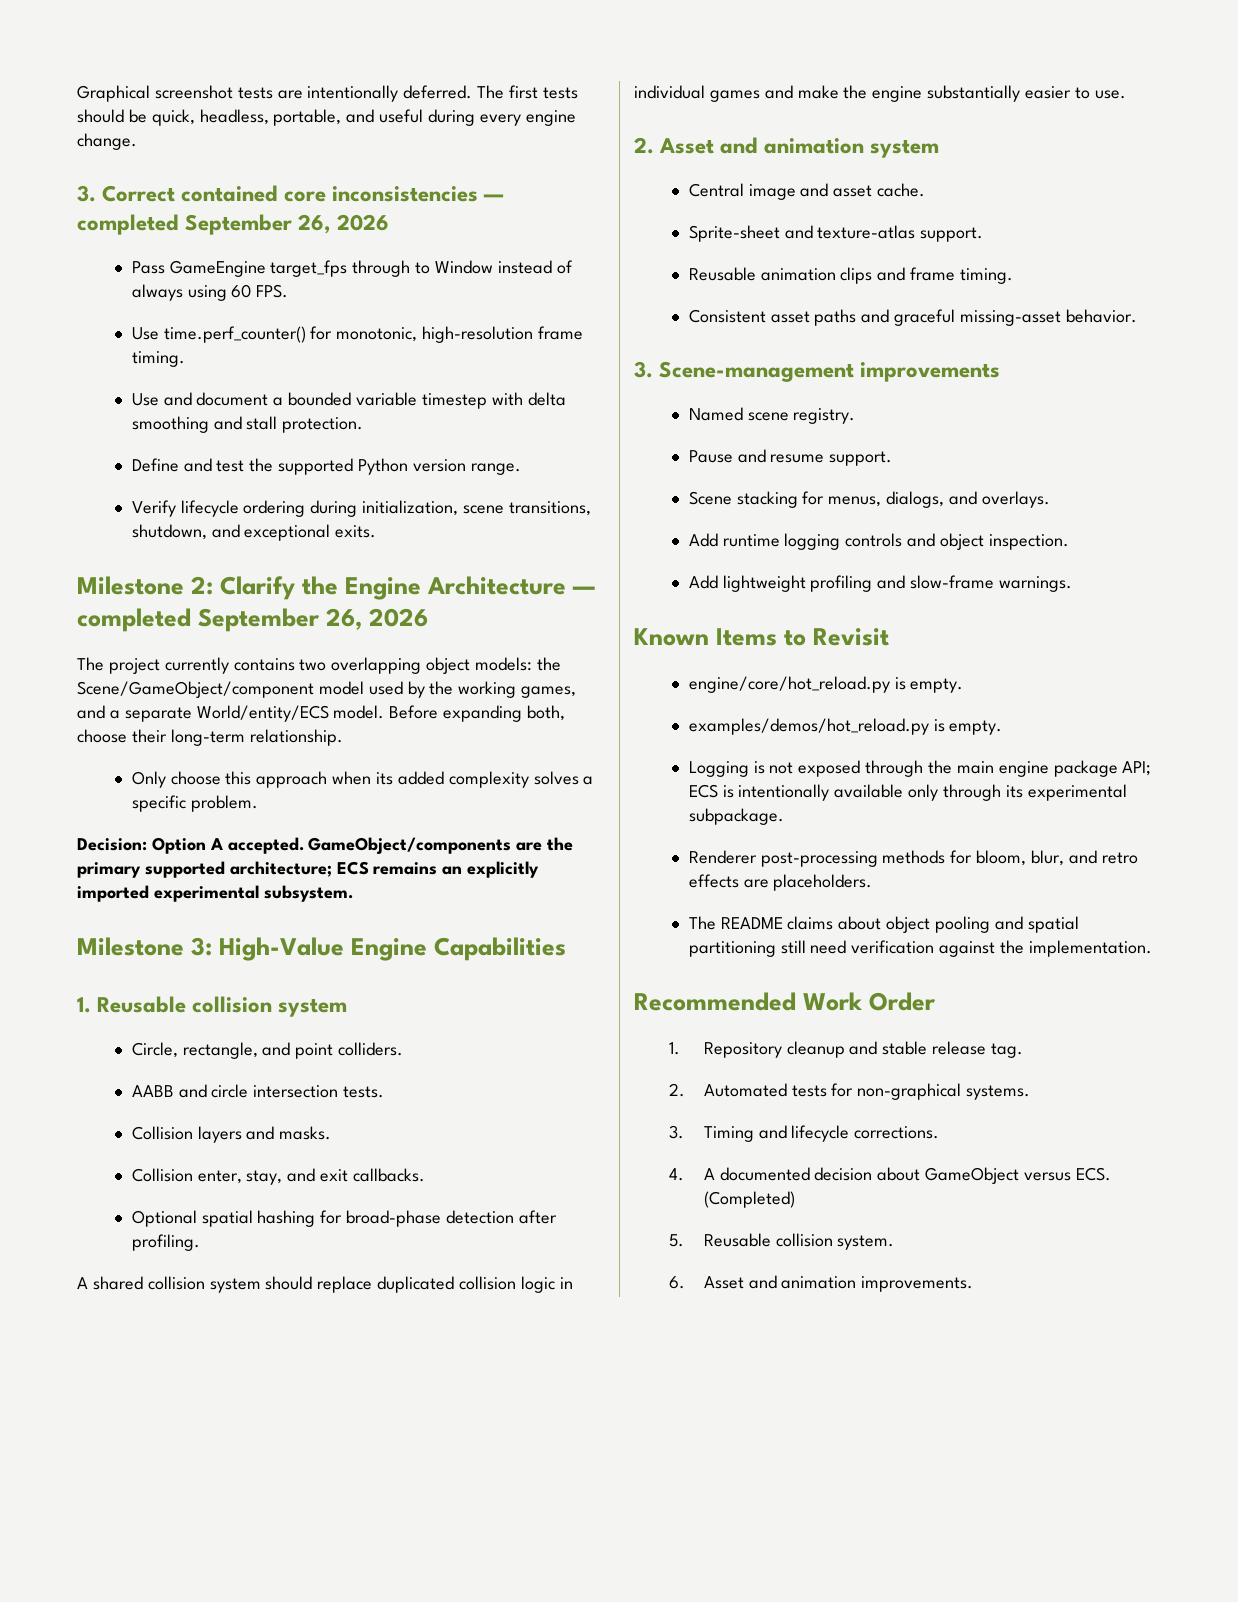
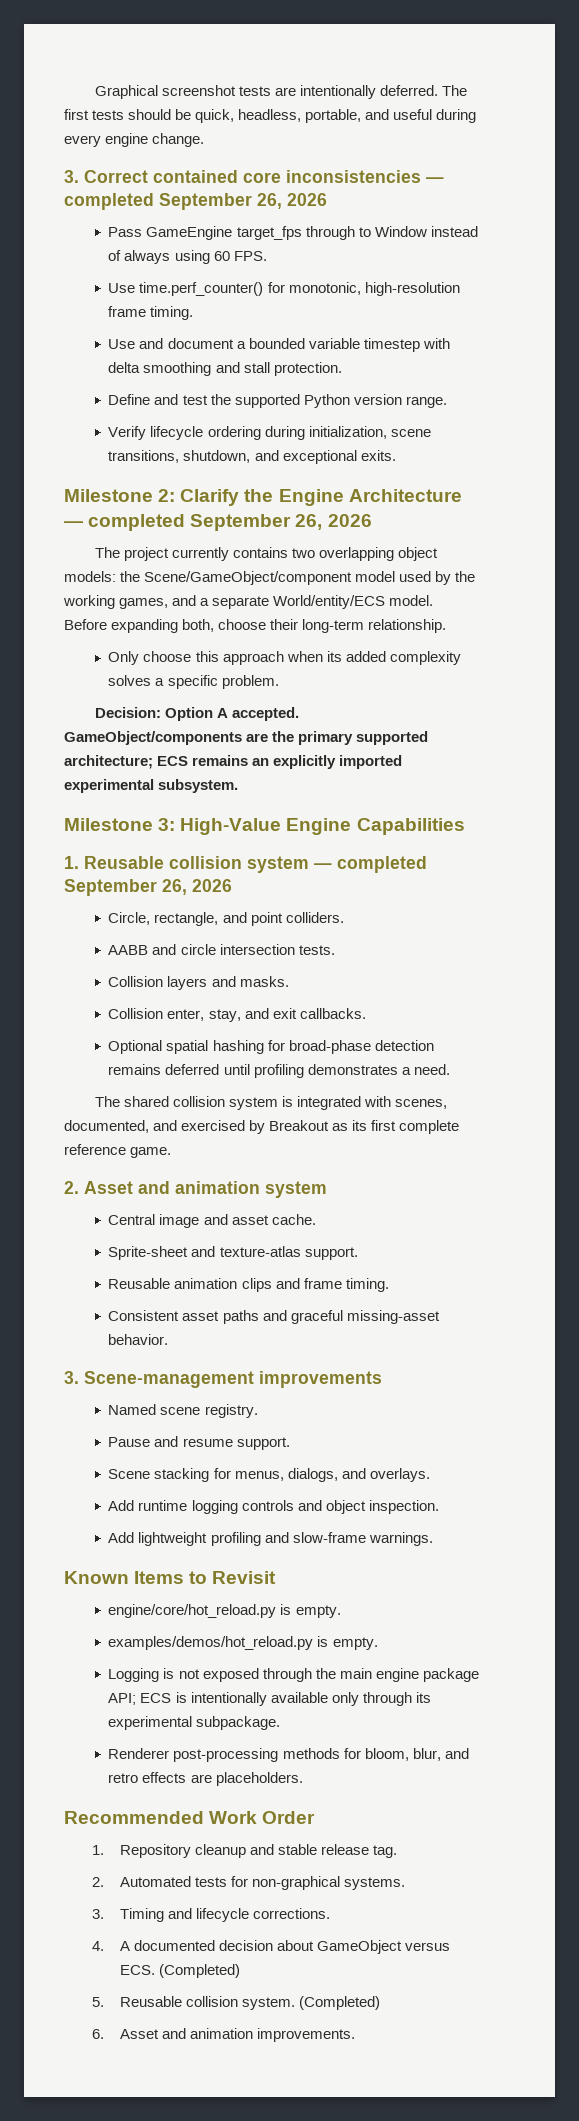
(348, 1007) none -> [314,856,427,873] [64,879,232,896] — completed September 26, 2026
[518,1210,557,1224] [131,1234,200,1251] [77,1276,573,1293] [634,85,1126,102] after profiling. // A shared collision system should replace duplicated collision logic in individual games and make the engine substantially easier to use. -> [108,1064,450,1078] [94,1096,448,1110] [64,1120,460,1134] [64,1144,172,1158] remains deferred until profiling demonstrates a need. // The shared collision system is integrated with scenes, documented, and exercised by Breakout as its first complete reference game.
[688,916,1079,933] [688,940,1152,957] // The README claims about object pooling and spatial partitioning still need verification against the implementation. -> (303, 1779) none
(895, 1242) none -> [299,1996,381,2010] (Completed)

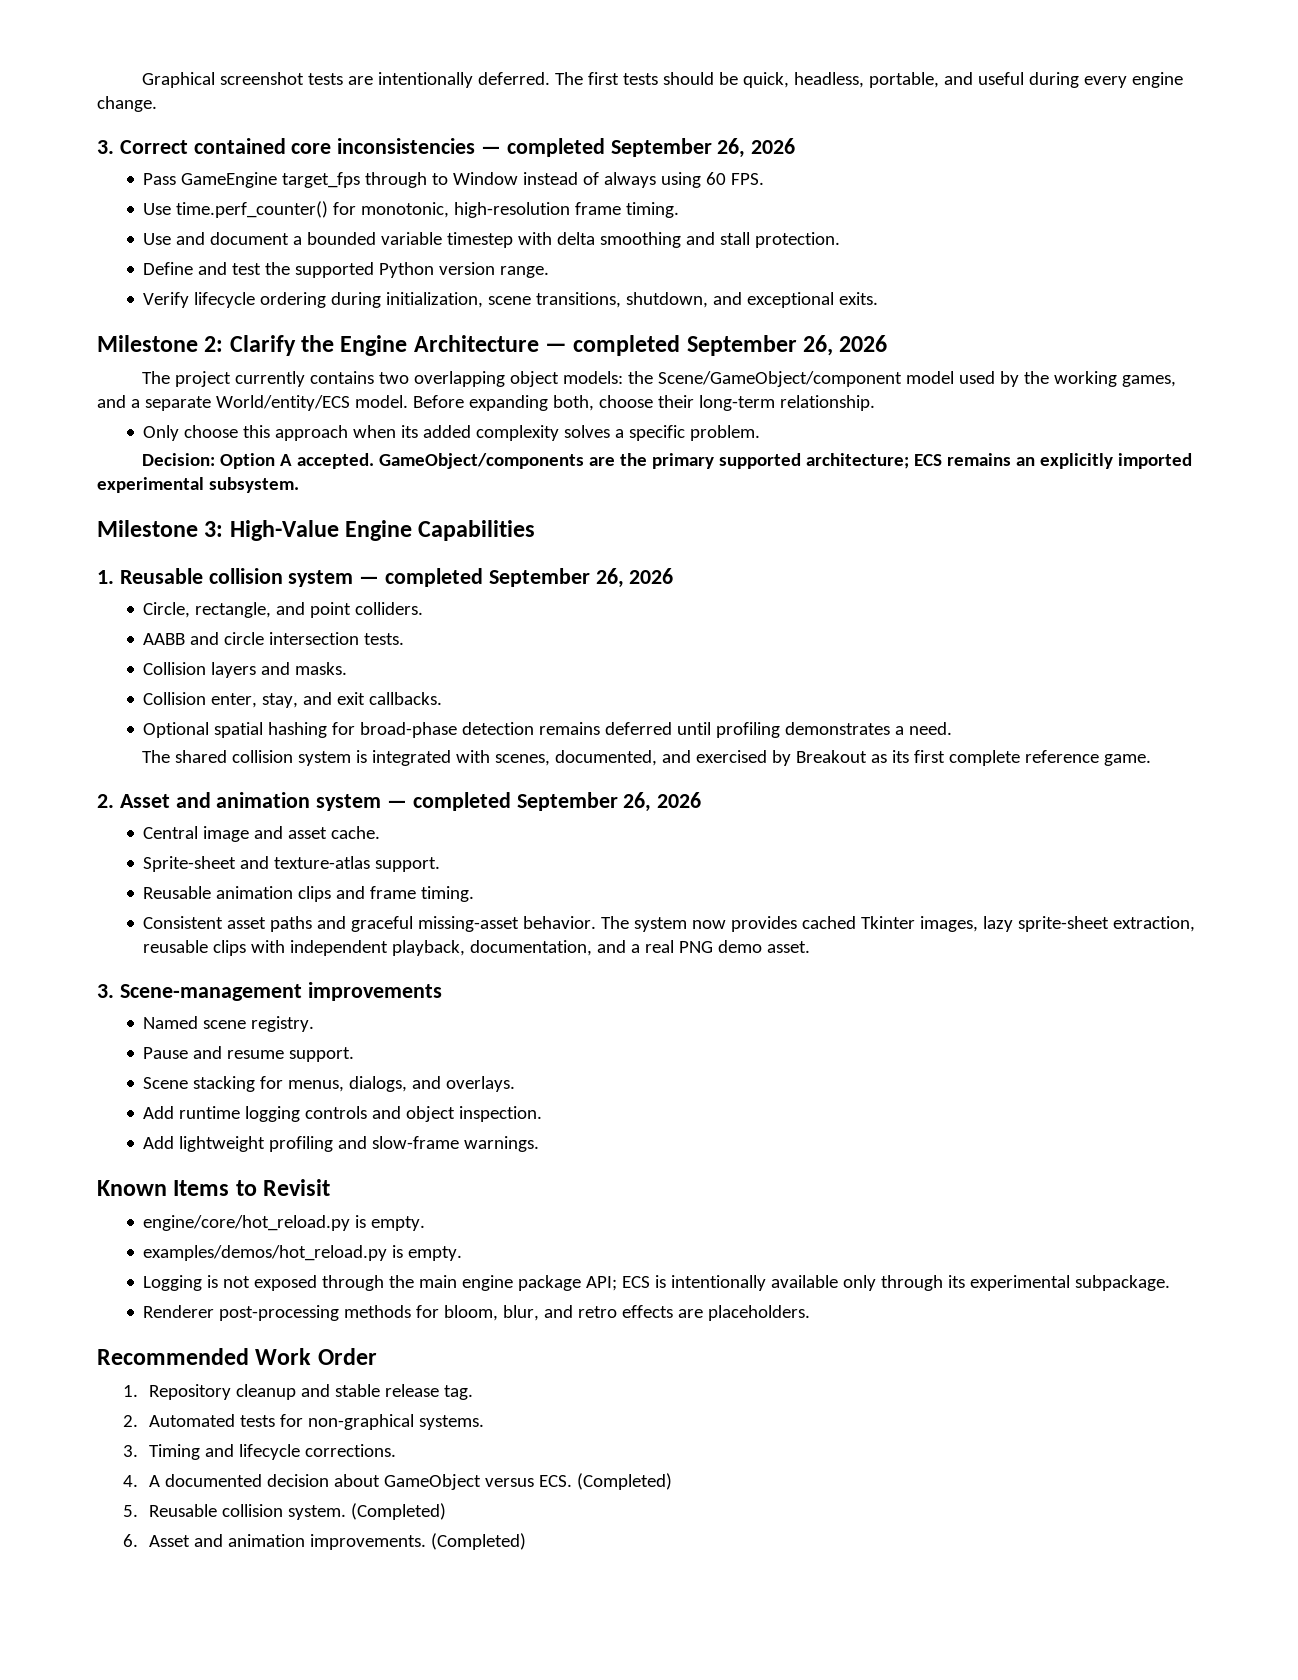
(327, 1189) none -> [387,792,702,812] — completed September 26, 2026
(169, 1339) none -> [601,916,1196,932] [143,940,811,956] The system now provides cached Tkinter images, lazy sprite-sheet extraction, reusable clips with independent playback, documentation, and a real PNG demo asset.
(356, 2035) none -> [431,1533,527,1550] (Completed)

